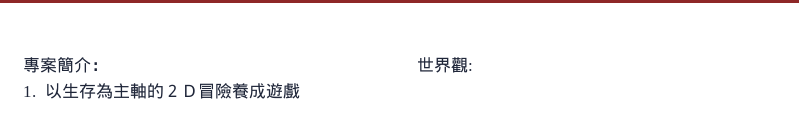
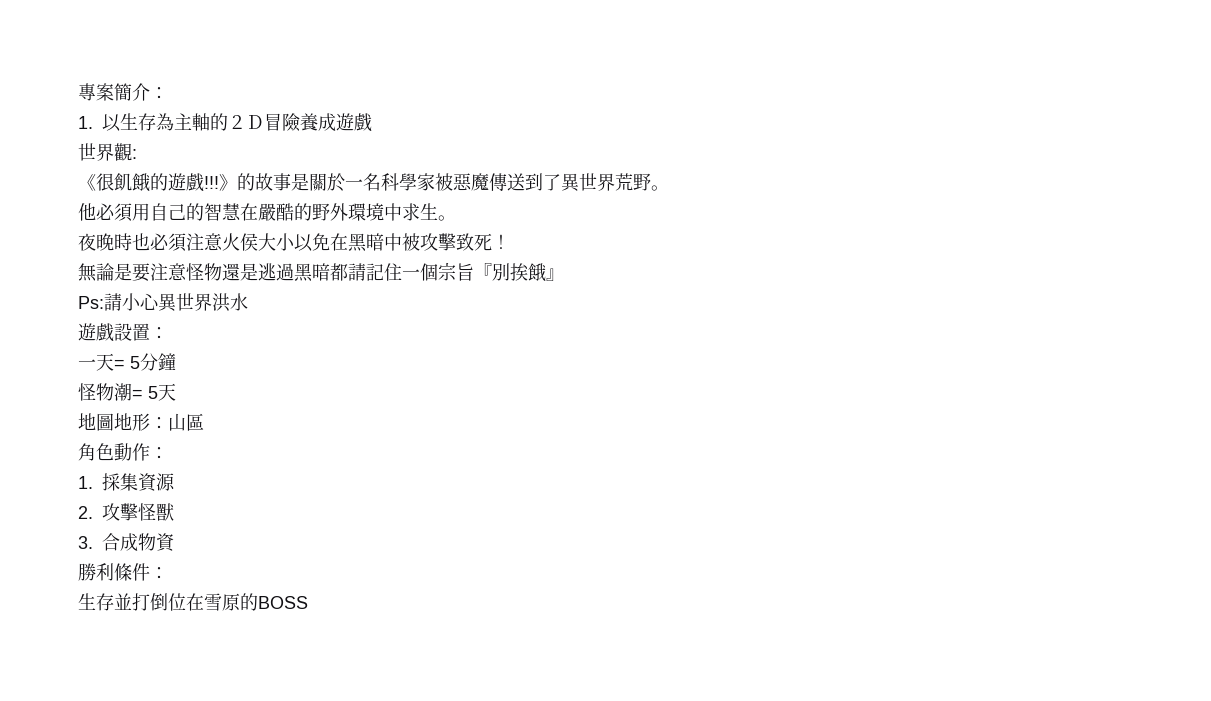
(473, 67) none -> [78,173,669,192] [78,203,456,222] [78,233,510,252] [78,262,564,282] [78,293,248,312] [78,323,168,342] [78,353,176,371] [78,383,176,401] [78,413,204,431] [78,443,168,461] [78,473,175,492] [78,503,175,521] [78,533,175,552] [78,563,168,581] [78,593,308,611] // 《很飢餓的遊戲!!!》的故事是關於一名科學家被惡魔傳送到了異世界荒野。 // 他必須用自己的智慧在嚴酷的野外環境中求生。 // 夜晚時也必須注意火侯大小以免在黑暗中被攻擊致死！ // 無論是要注意怪物還是逃過黑暗都請記住一個宗旨『別挨餓』 // Ps:請小心異世界洪水 // 遊戲設置： // 一天= 5分鐘 // 怪物潮= 5天 // 地圖地形：山區 // 角色動作： // 1.採集資源 // 2.攻擊怪獸 // 3.合成物資 // 勝利條件： // 生存並打倒位在雪原的BOSS

